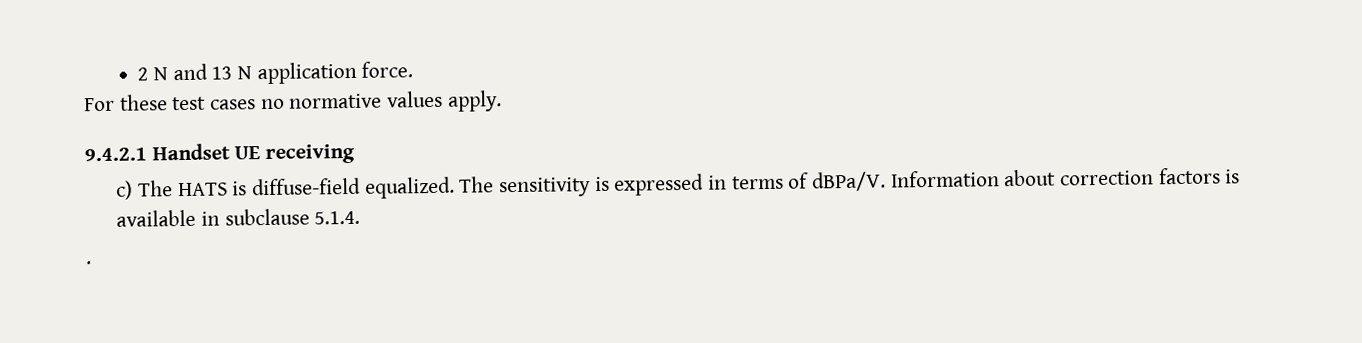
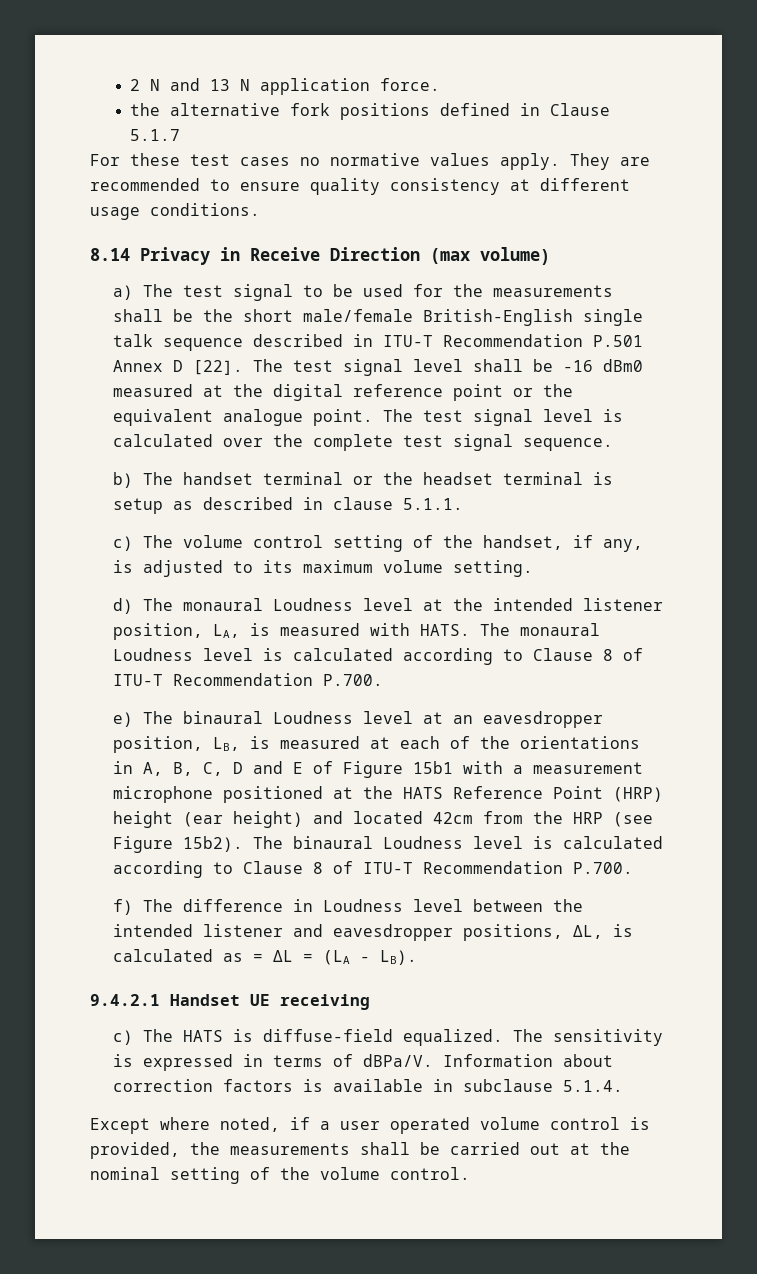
(414, 69) none -> [130,103,611,120] [130,129,181,141] // the alternative fork positions defined in Clause 5.1.7
(502, 101) none -> [570,153,650,170] [90,178,630,195] [90,203,260,220] [90,247,550,265] [112,284,613,301] [112,309,643,326] [112,334,643,351] [112,359,643,376] [112,384,573,401] [112,409,623,426] [112,434,613,451] [112,472,613,488] [112,497,463,514] [112,535,643,552] [112,560,533,577] [112,598,663,614] [112,623,600,640] [112,648,643,665] [112,673,383,686] [112,711,603,728] [112,736,640,753] [112,761,643,778] [112,786,663,803] [112,811,653,828] [112,836,663,853] [112,861,633,878] [112,899,583,915] [112,924,633,941] [112,949,417,965] They are recommended to ensure quality consistency at different usage conditions. // 8.14 Privacy in Receive Direction (max volume) // a) The test signal to be used for the measurements shall be the short male/female British-English single talk sequence described in ITU-T Recommendation P.501 Annex D [22]. The test signal level shall be -16 dBm0 measured at the digital reference point or the equivalent analogue point. The test signal level is calculated over the complete test signal sequence. // b) The handset terminal or the headset terminal is setup as described in clause 5.1.1. // c) The volume control setting of the handset, if any, is adjusted to its maximum volume setting. // d) The monaural Loudness level at the intended listener position, LA, is measured with HATS. The monaural Loudness level is calculated according to Clause 8 of ITU-T Recommendation P.700. // e) The binaural Loudness level at an eavesdropper position, LB, is measured at each of the orientations in A, B, C, D and E of Figure 15b1 with a measurement microphone positioned at the HATS Reference Point (HRP) height (ear height) and located 42cm from the HRP (see Figure 15b2). The binaural Loudness level is calculated according to Clause 8 of ITU-T Recommendation P.700. // f) The difference in Loudness level between the intended listener and eavesdropper positions, ΔL, is calculated as = ΔL = (LA - LB).
[86,261,92,265] . -> [90,1117,650,1134] [90,1142,630,1159] [90,1167,470,1184] Except where noted, if a user operated volume control is provided, the measurements shall be carried out at the nominal setting of the volume control.

